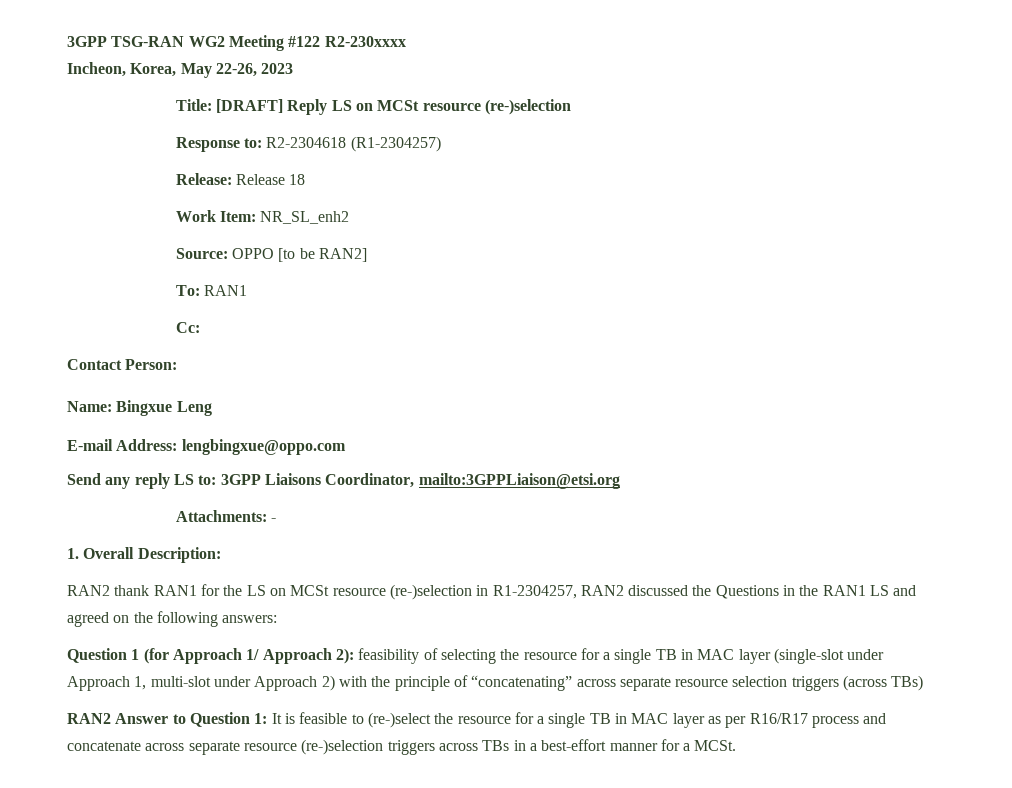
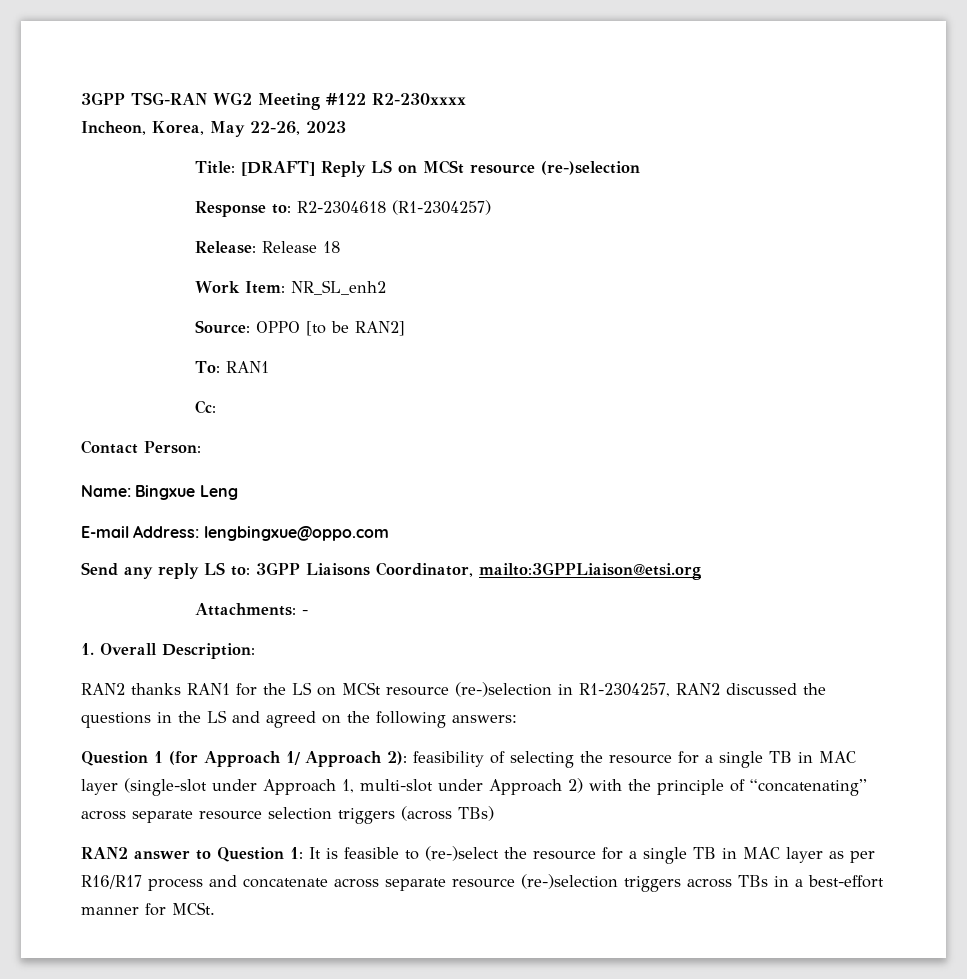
[114,585,150,596] thank -> [131,683,181,695] thanks
[715,585,779,599] Questions -> [81,712,151,728] questions
[822,585,866,596] RAN1 -> (201, 717) none
[115,713,169,724] Answer -> [134,850,190,860] answer
[683,743,691,751] a -> (166, 909) none

